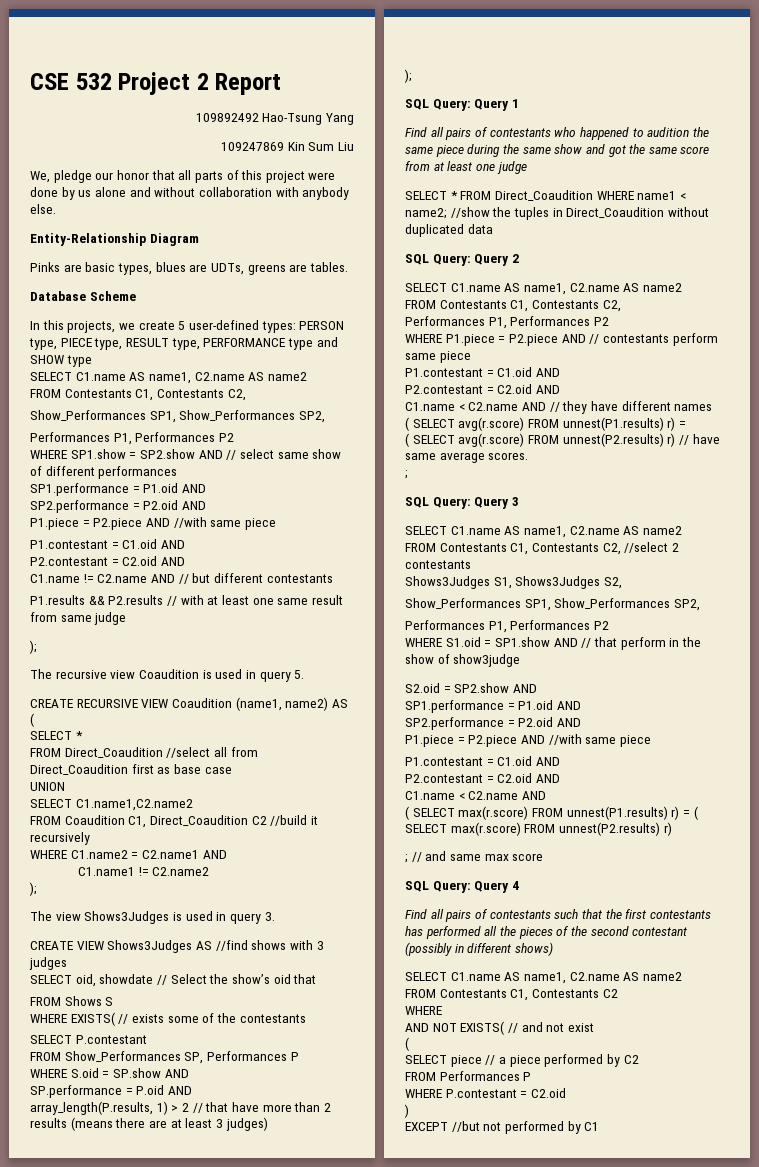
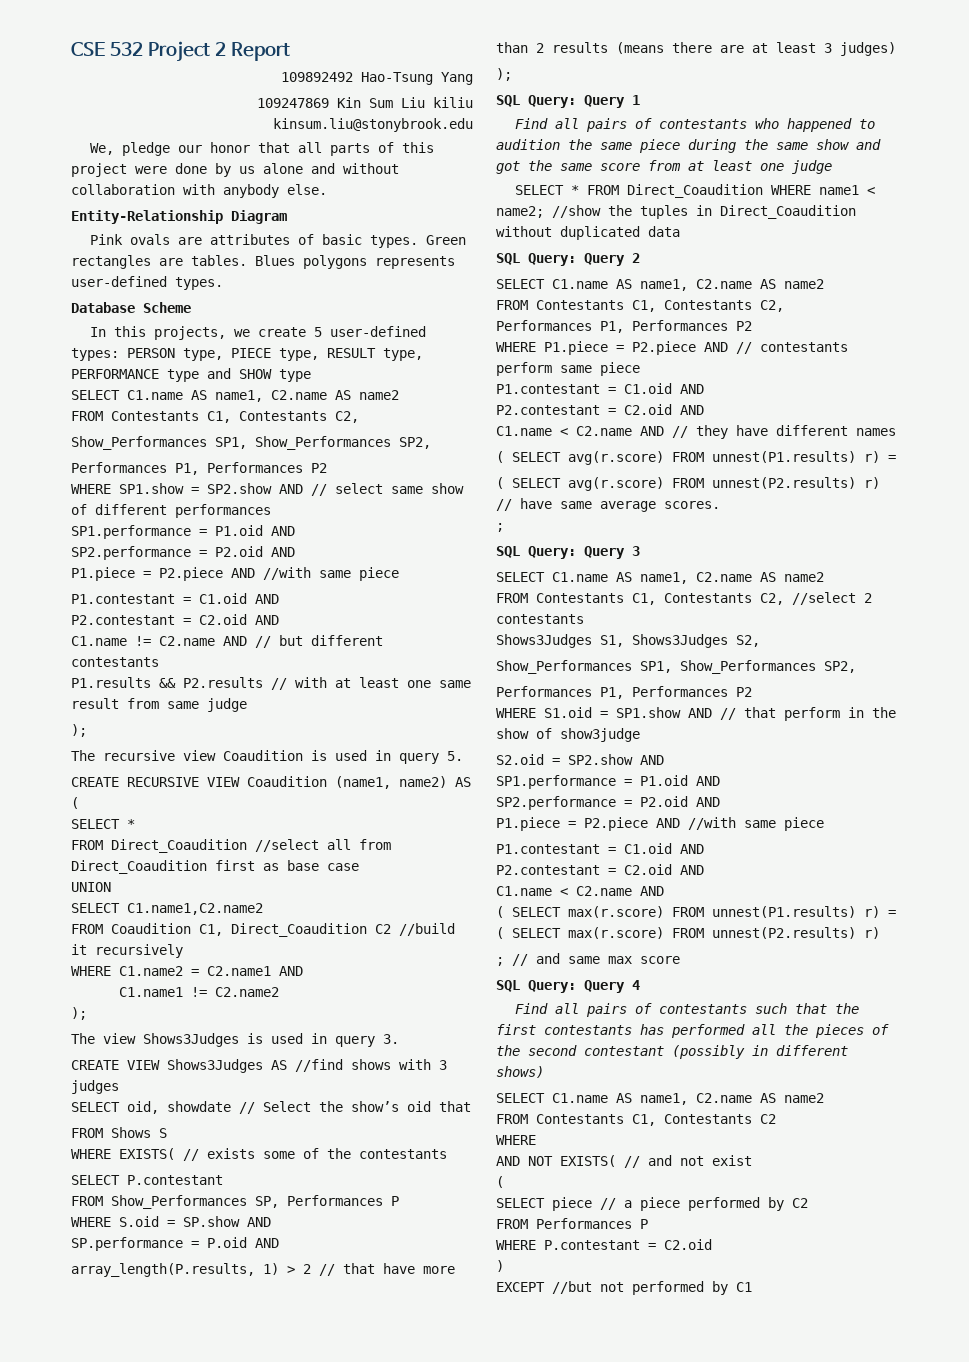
(354, 146) none -> [433,97,473,108] [273,118,473,132] kiliu kinsum.liu@stonybrook.edu
[30,262,348,275] Pinks are basic types, blues are UDTs, greens are tables. -> [90,234,467,248] [71,255,455,269] [71,276,223,290] Pink ovals are attributes of basic types. Green rectangles are tables. Blues polygons represents user-defined types.

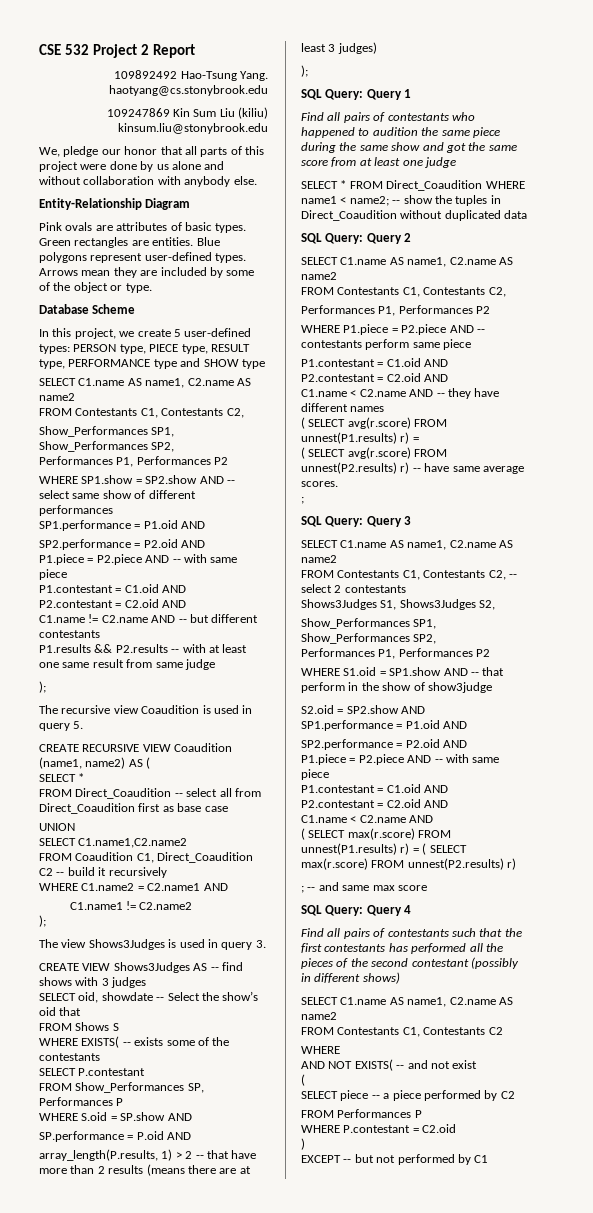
[441,72,473,85] Yang -> [240,71,268,81] [109,85,268,96] Yang. haotyang@cs.stonybrook.edu
[433,97,473,108] kiliu -> [238,107,268,119] (kiliu)
[191,255,455,269] [71,276,223,290] tables. Blues polygons represents user-defined types. -> [152,237,220,246] [39,252,247,263] [39,267,255,278] [39,282,152,293] entities. Blue polygons represent user-defined types. Arrows mean they are included by some of the object or type.
[154,326,227,340] projects, -> [74,328,116,339] project,
[311,484,327,496] // -> [226,480,235,484] --
[263,567,311,580] //with -> [172,554,207,563] -- with
[255,636,271,648] // -> [178,619,187,623] --
[271,678,287,690] // -> [171,649,180,653] --
[255,839,319,852] //select -> [174,788,218,797] -- select
[399,923,455,936] //build -> [56,867,95,876] -- build
[295,1059,343,1072] //find -> [210,962,243,971] -- find
[239,1102,255,1114] // -> [156,997,165,1001] --
[183,1149,199,1161] // -> [122,1042,131,1046] --
[319,1264,335,1276] // -> [195,1155,204,1159] --
[552,205,601,218] //show -> [392,195,433,204] -- show
[736,342,752,354] // -> [476,329,485,333] --
[672,426,688,438] // -> [436,393,445,397] --
[496,499,512,511] // -> [412,468,421,472] --
[792,592,856,605] //select -> [508,574,517,578] [301,584,332,593] -- select
[720,708,736,720] // -> [470,672,479,676] --
[688,817,736,830] //with -> [434,754,469,763] -- with
[512,954,528,966] // -> [307,887,316,891] --
[624,1156,640,1168] // -> [396,1065,405,1069] --
[600,1198,616,1210] // -> [371,1095,380,1099] --
[552,1281,592,1294] //but -> [343,1154,374,1163] -- but

